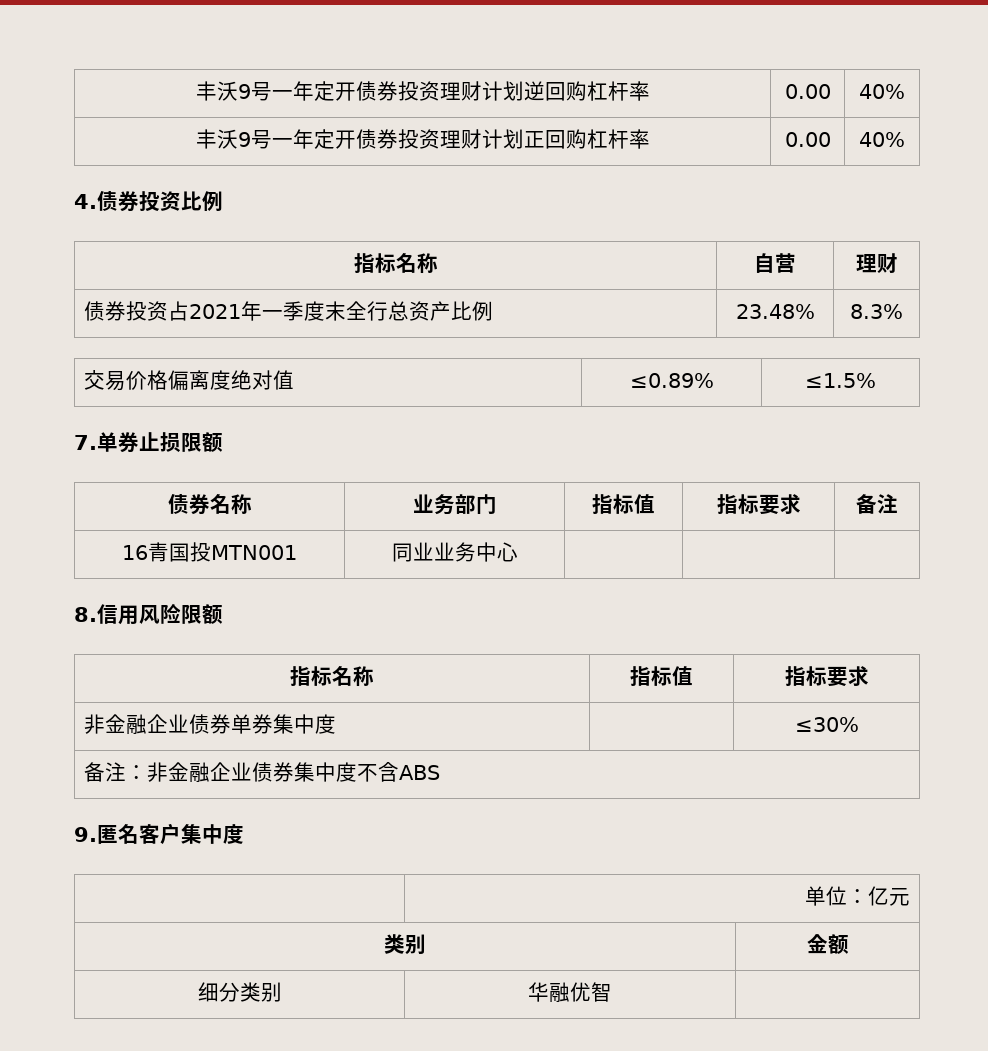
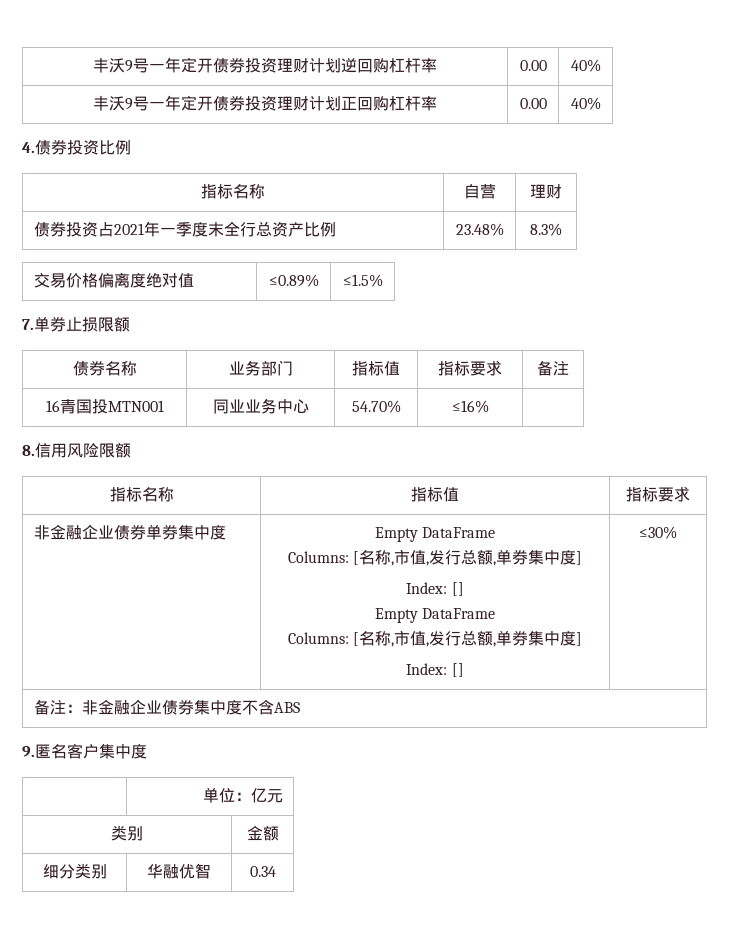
(518, 552) | -> [351,400,401,413] [451,400,489,413] 54.70% | ≤16%
(336, 724) none -> [374,527,496,542] [287,549,583,566] [406,582,464,596] [374,608,496,623] [287,630,583,647] [406,663,464,677] Empty DataFrame // Columns: [名称,市值,发行总额,单券集中度] // Index: [] // Empty DataFrame // Columns: [名称,市值,发行总额,单券集中度] // Index: []
(612, 992) none -> [249,866,276,877] 0.34

